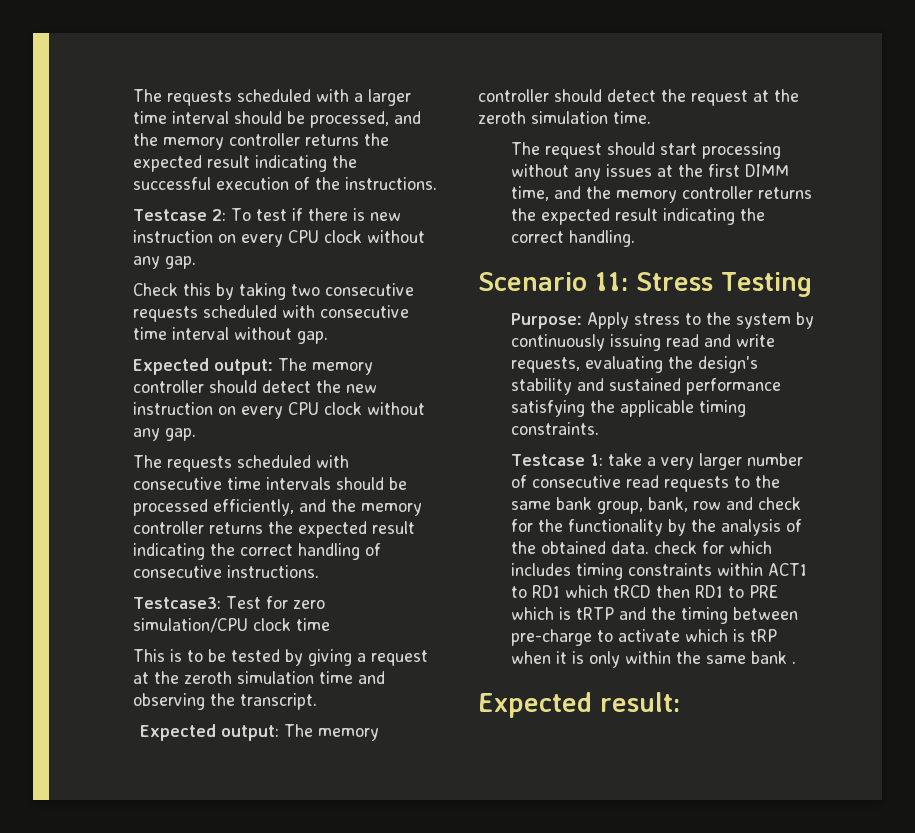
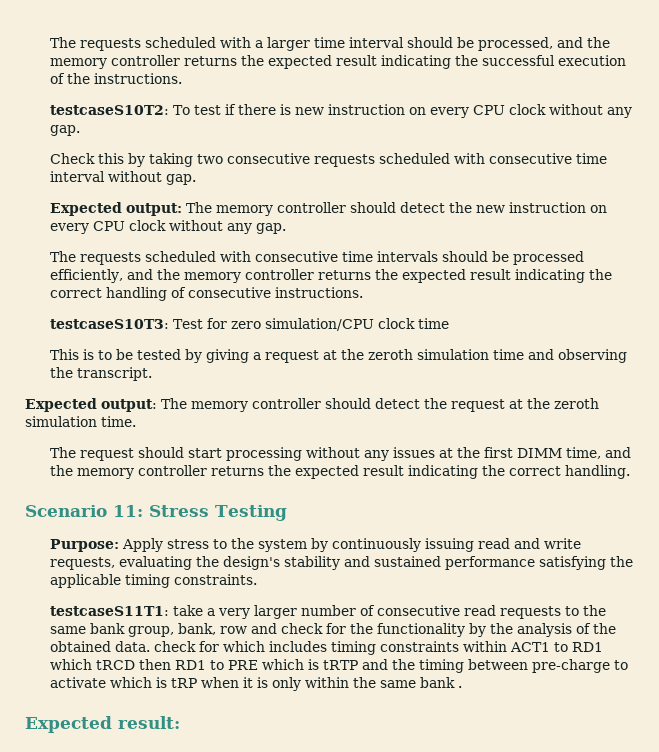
[132,209,226,221] Testcase 2: -> [50,105,170,115] testcaseS10T2:
[132,597,221,609] Testcase3: -> [50,319,170,329] testcaseS10T3:
[510,454,603,466] Testcase 1: -> [50,606,170,616] testcaseS11T1:

